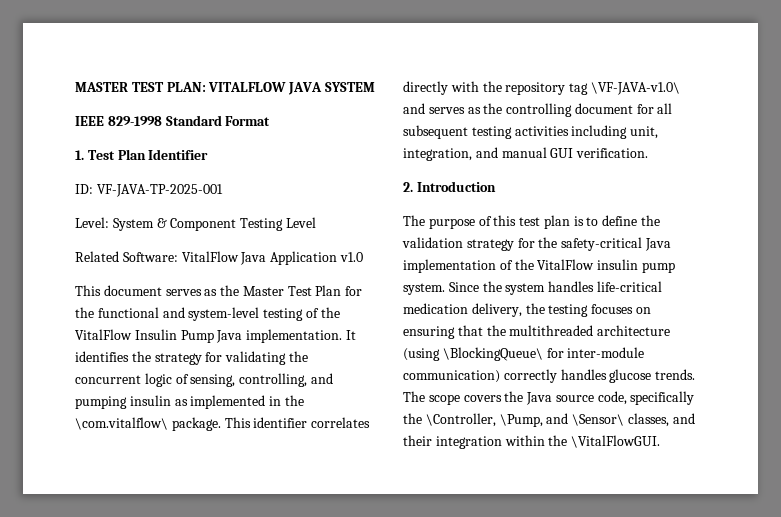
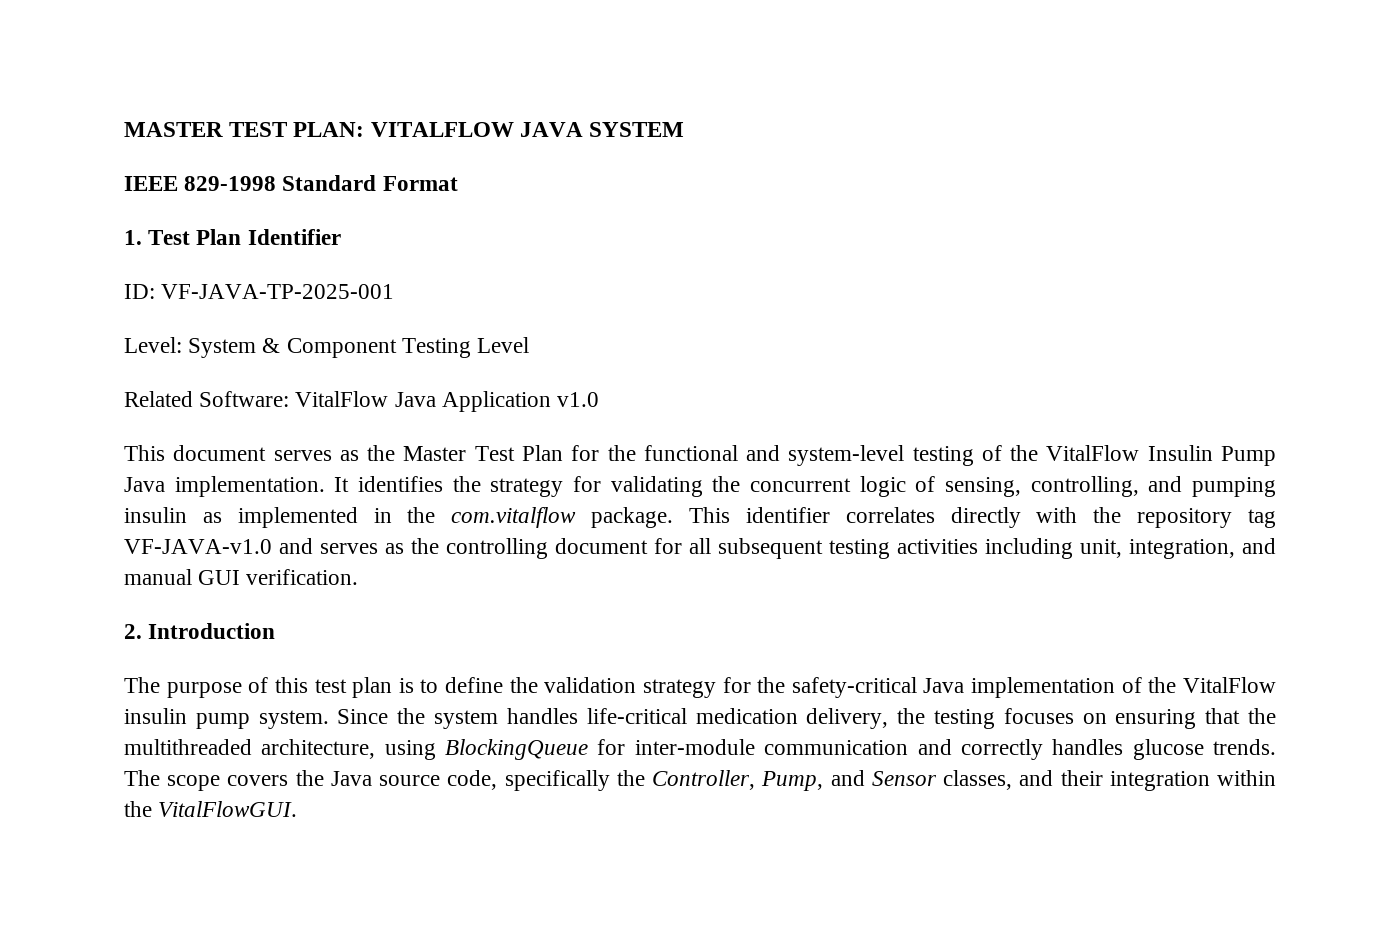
[75,417,168,430] \com.vitalflow\ -> [451,507,577,528] com.vitalflow
[590,82,680,95] \VF-JAVA-v1.0\ -> [124,539,272,554] VF-JAVA-v1.0
[597,325,671,336] [403,347,645,361] [403,370,500,383] architecture (using \BlockingQueue\ for inter-module communication) -> [261,739,952,760] architecture, using BlockingQueue for inter-module communication and
[425,413,625,427] \Controller, \Pump, and \Sensor\ -> [652,770,937,791] Controller, Pump, and Sensor
[571,435,661,448] \VitalFlowGUI. -> [158,801,298,817] VitalFlowGUI.

